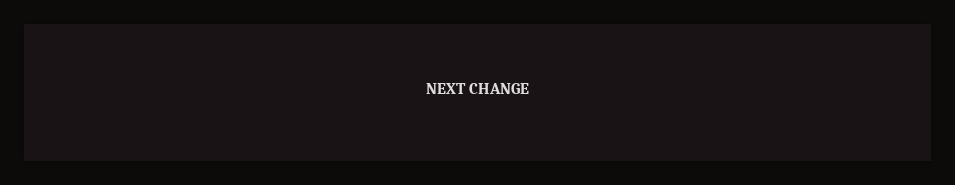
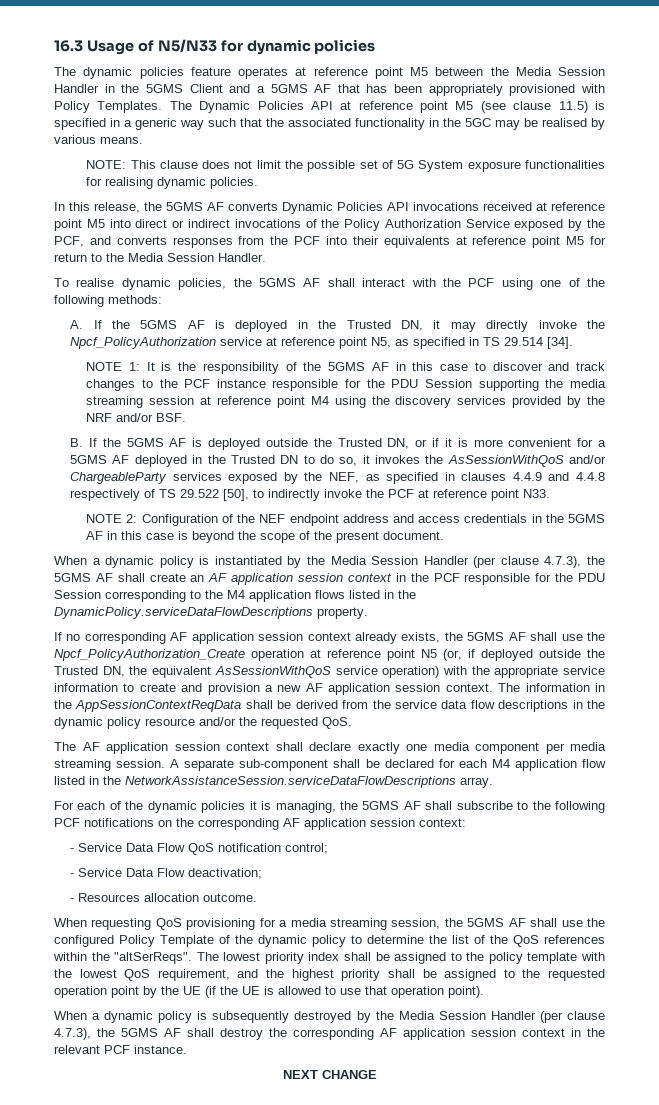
(425, 88) none -> [54,39,376,55] [54,67,605,79] [54,84,605,96] [54,101,605,113] [54,118,605,130] [54,135,143,144] [86,160,605,172] [86,177,259,189] [54,202,605,214] [54,219,605,231] [54,236,606,248] [54,253,266,262] [54,278,605,290] [54,295,162,307] [70,320,605,332] [70,337,574,349] [86,362,605,374] [86,379,606,391] [86,396,605,408] [86,413,187,422] [70,438,606,450] [70,455,606,467] [70,472,605,484] [70,489,551,501] [86,514,605,526] [86,531,445,543] [54,556,605,568] [54,573,606,585] [54,590,416,602] [54,607,368,619] [54,632,606,644] [54,649,605,661] [54,666,605,678] [54,683,605,695] [54,700,605,712] [54,717,352,729] [54,742,606,754] [54,759,606,771] [54,776,493,788] [54,801,605,813] [54,818,466,830] [70,843,329,855] [70,868,263,879] [70,893,258,902] [54,918,606,930] [54,935,605,947] [53,952,605,964] [54,969,606,981] [54,986,484,998] [54,1011,606,1023] [54,1028,605,1040] [54,1045,187,1054] 16.3 Usage of N5/N33 for dynamic policies // The dynamic policies feature operates at reference point M5 between the Media Session Handler in the 5GMS Client and a 5GMS AF that has been appropriately provisioned with Policy Templates. The Dynamic Policies API at reference point M5 (see clause 11.5) is specified in a generic way such that the associated functionality in the 5GC may be realised by various means. // NOTE: This clause does not limit the possible set of 5G System exposure functionalities for realising dynamic policies. // In this release, the 5GMS AF converts Dynamic Policies API invocations received at reference point M5 into direct or indirect invocations of the Policy Authorization Service exposed by the PCF, and converts responses from the PCF into their equivalents at reference point M5 for return to the Media Session Handler. // To realise dynamic policies, the 5GMS AF shall interact with the PCF using one of the following methods: // A. If the 5GMS AF is deployed in the Trusted DN, it may directly invoke the Npcf_PolicyAuthorization service at reference point N5, as specified in TS 29.514 [34]. // NOTE 1: It is the responsibility of the 5GMS AF in this case to discover and track changes to the PCF instance responsible for the PDU Session supporting the media streaming session at reference point M4 using the discovery services provided by the NRF and/or BSF. // B. If the 5GMS AF is deployed outside the Trusted DN, or if it is more convenient for a 5GMS AF deployed in the Trusted DN to do so, it invokes the AsSessionWithQoS and/or ChargeableParty services exposed by the NEF, as specified in clauses 4.4.9 and 4.4.8 respectively of TS 29.522 [50], to indirectly invoke the PCF at reference point N33. // NOTE 2: Configuration of the NEF endpoint address and access credentials in the 5GMS AF in this case is beyond the scope of the present document. // When a dynamic policy is instantiated by the Media Session Handler (per clause 4.7.3), the 5GMS AF shall create an AF application session context in the PCF responsible for the PDU Session corresponding to the M4 application flows listed in the DynamicPolicy.serviceDataFlowDescriptions property. // If no corresponding AF application session context already exists, the 5GMS AF shall use the Npcf_PolicyAuthorization_Create operation at reference point N5 (or, if deployed outside the Trusted DN, the equivalent AsSessionWithQoS service operation) with the appropriate service information to create and provision a new AF application session context. The information in the AppSessionContextReqData shall be derived from the service data flow descriptions in the dynamic policy resource and/or the requested QoS. // The AF application session context shall declare exactly one media component per media streaming session. A separate sub-component shall be declared for each M4 application flow listed in the NetworkAssistanceSession.serviceDataFlowDescriptions array. // For each of the dynamic policies it is managing, the 5GMS AF shall subscribe to the following PCF notifications on the corresponding AF application session context: // - Service Data Flow QoS notification control; // - Service Data Flow deactivation; // - Resources allocation outcome. // When requesting QoS provisioning for a media streaming session, the 5GMS AF shall use the configured Policy Template of the dynamic policy to determine the list of the QoS references within the "altSerReqs". The lowest priority index shall be assigned to the policy template with the lowest QoS requirement, and the highest priority shall be assigned to the requested operation point by the UE (if the UE is allowed to use that operation point). // When a dynamic policy is subsequently destroyed by the Media Session Handler (per clause 4.7.3), the 5GMS AF shall destroy the corresponding AF application session context in the relevant PCF instance. //

